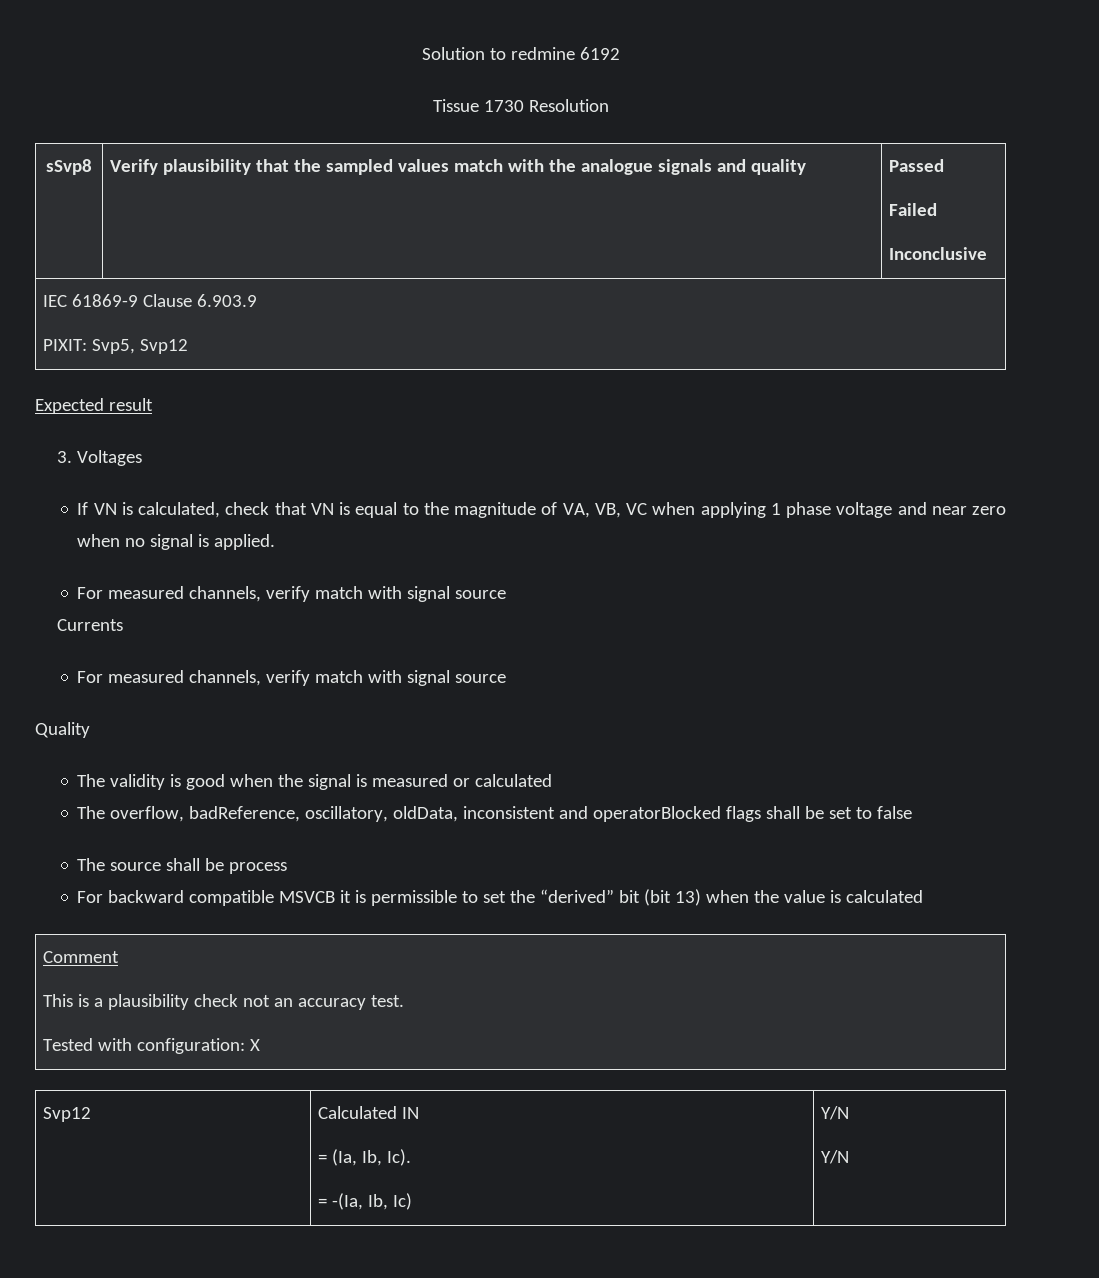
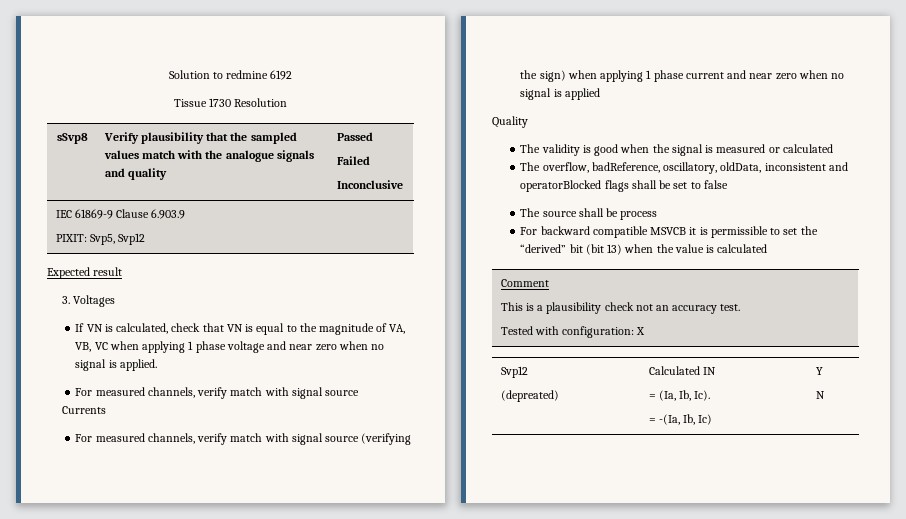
(507, 678) none -> [361,433,412,445] [520,70,844,82] [520,88,600,100] (verifying the sign) when applying 1 phase current and near zero when no signal is applied
(92, 1114) none -> [500,390,559,402] // (depreated)
[821,1106,850,1120] [821,1150,850,1164] Y/N // Y/N -> [815,367,823,375] [815,391,825,399] Y // N

